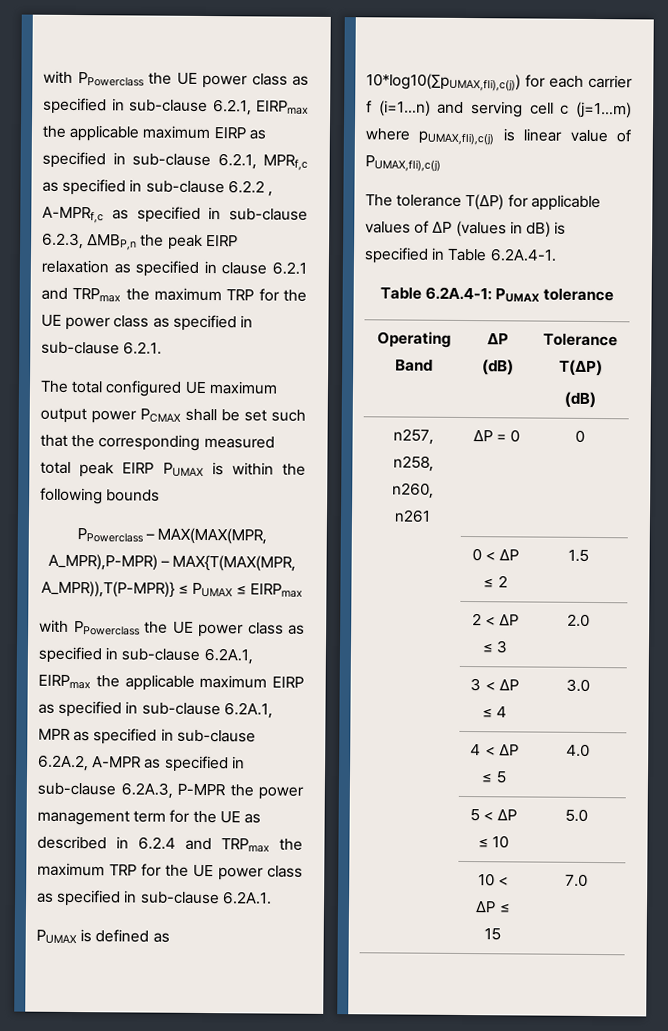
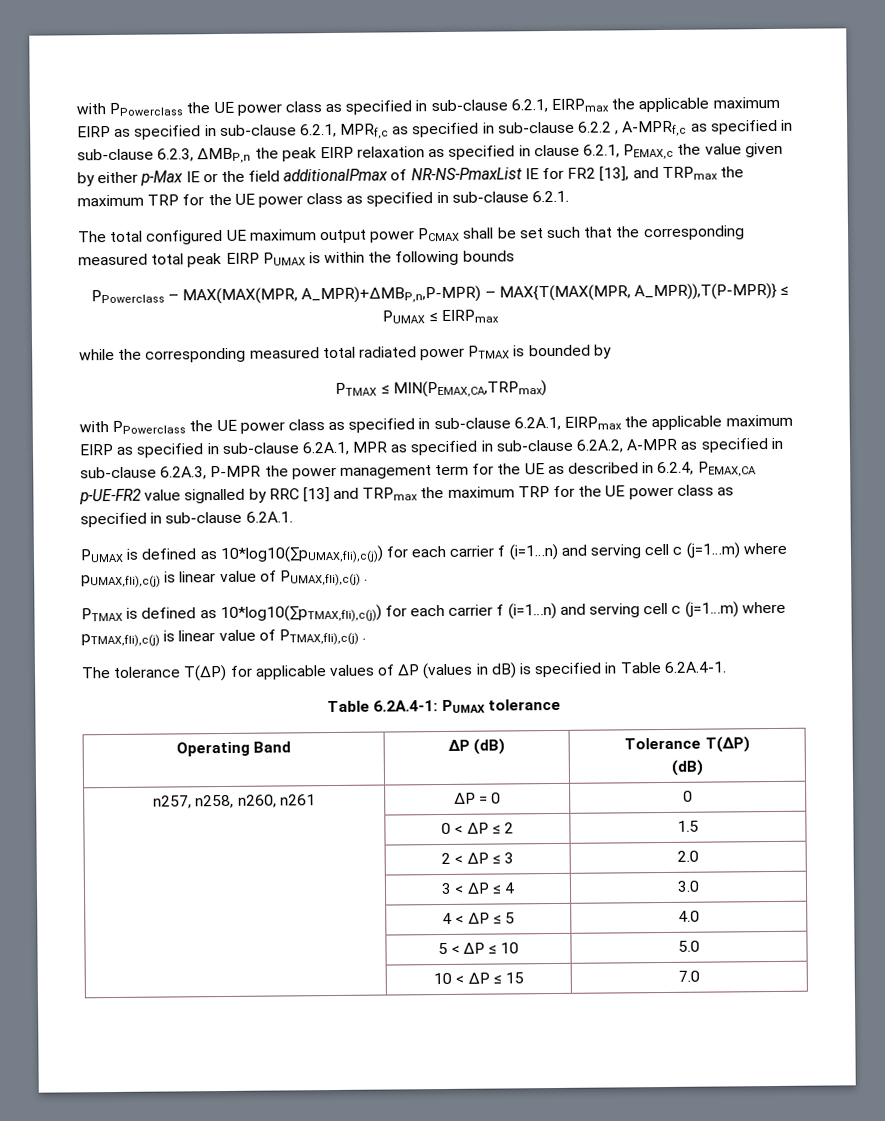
[272,261,307,275] 6.2.1 -> [583,142,783,160] [77,166,630,187] 6.2.1, PEMAX,c the value given by either p-Max IE or the field additionalPmax of NR-NS-PmaxList IE for FR2 [13],
[47,553,158,571] A_MPR),P-MPR) -> [301,285,482,304] A_MPR)+ΔMBP,n,P-MPR)
(304, 590) none -> [79,344,612,363] [335,380,547,398] // while the corresponding measured total radiated power PTMAX is bounded by // PTMAX ≤ MIN(PEMAX,CA,TRPmax)
[138,836,176,850] 6.2.4 -> [657,461,757,477] [79,487,330,505] 6.2.4, PEMAX,CA p-UE-FR2 value signalled by RRC [13]
(441, 163) none -> [364,578,369,581] [81,601,786,624] [81,628,367,648] . // PTMAX is defined as 10*log10(∑pTMAX,fIi),c(j)) for each carrier f (i=1…n) and serving cell c (j=1…m) where pTMAX,fIi),c(j) is linear value of PTMAX,fIi),c(j) .

